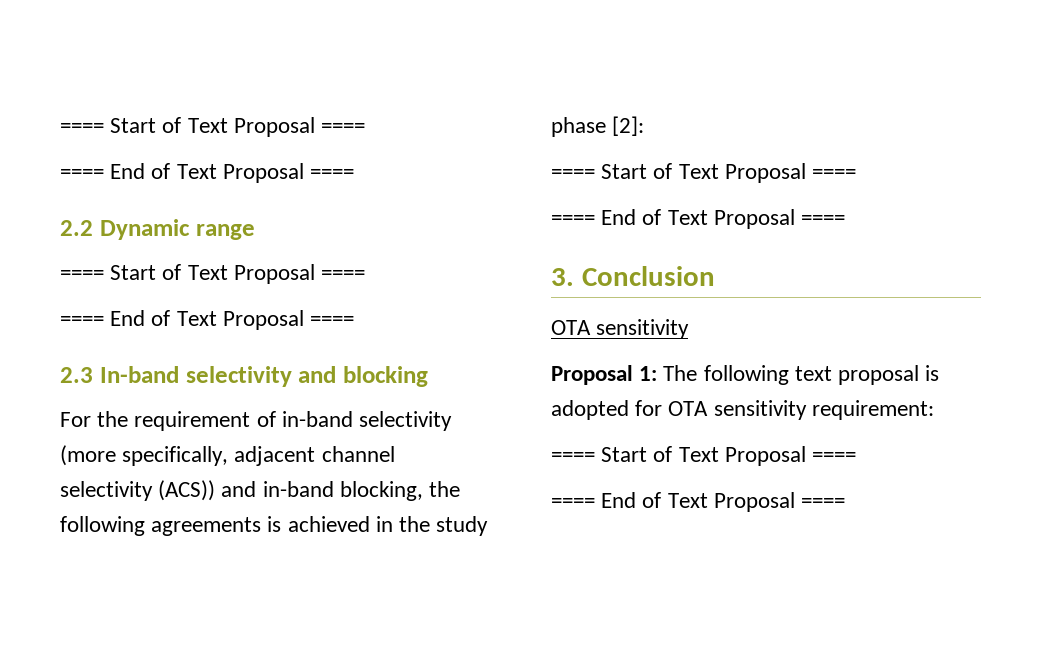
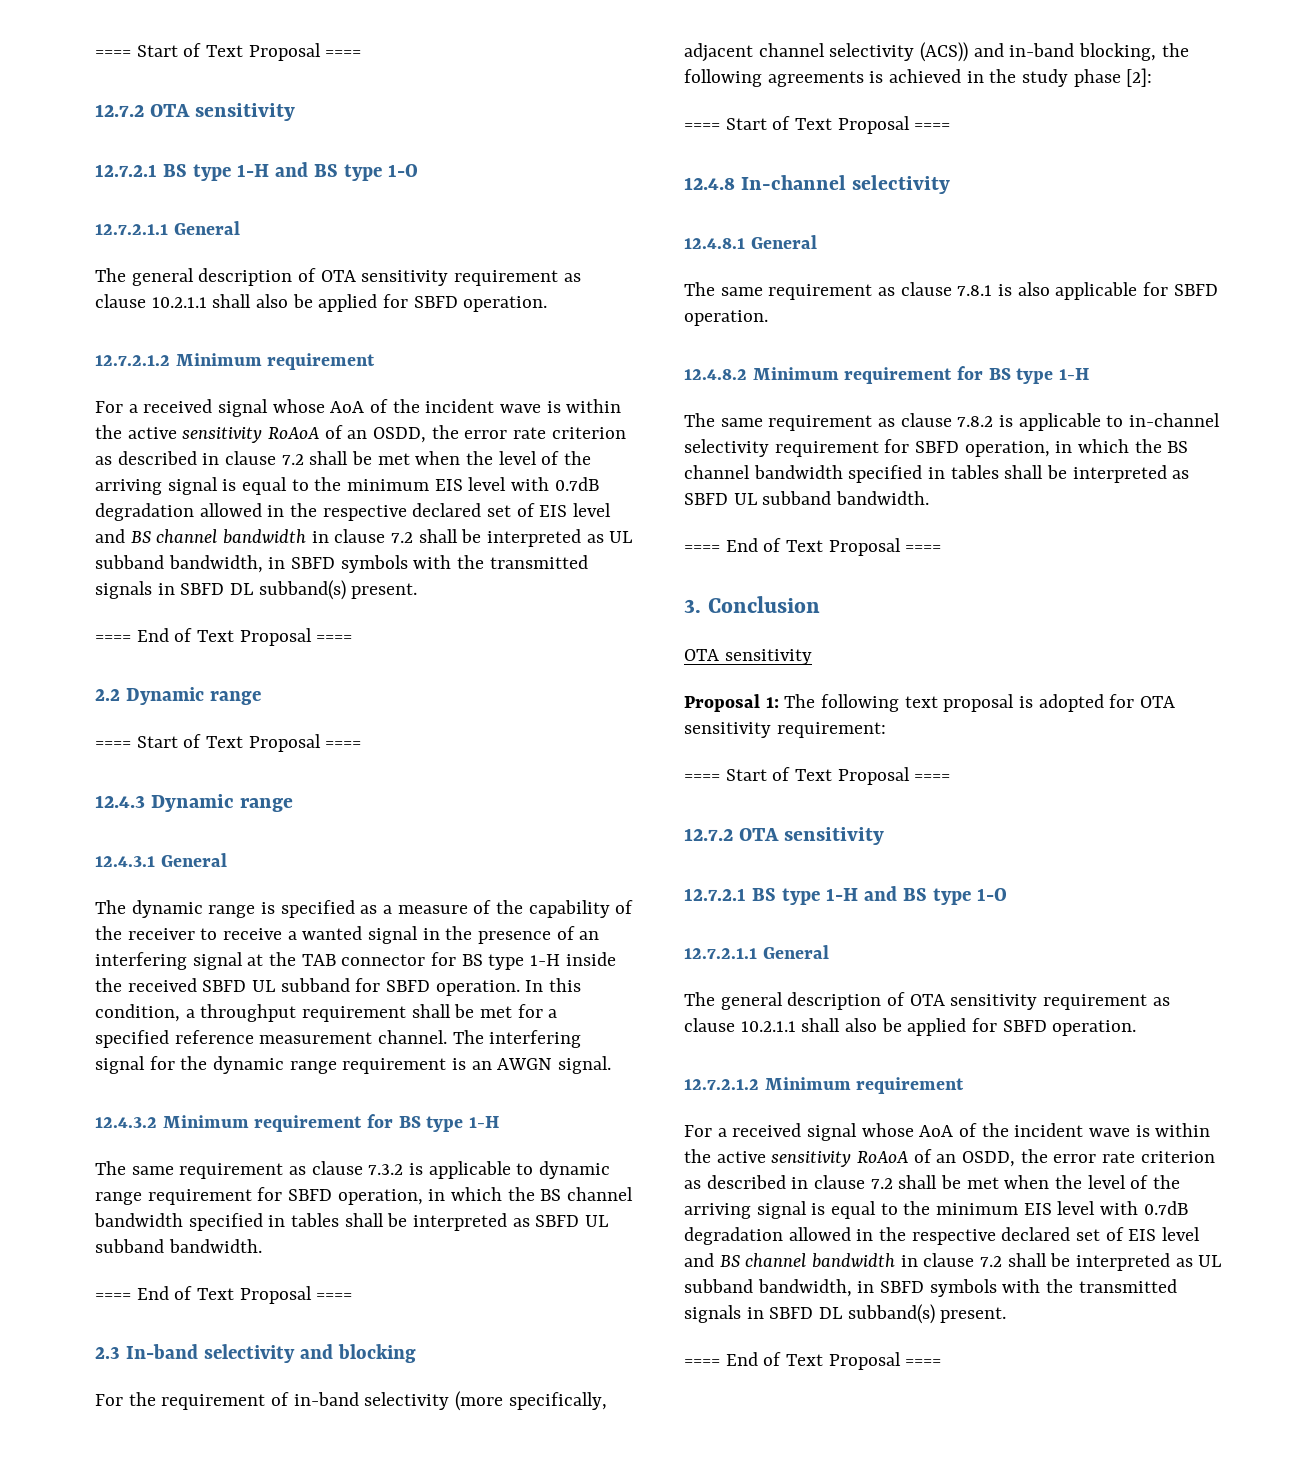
[60,117,366,137] ==== Start of Text Proposal ==== -> [95,43,362,61] [95,103,296,121] [95,162,418,181] [95,221,240,235] [95,268,581,286] [95,294,548,312] [95,353,376,370] [95,399,622,417] [95,425,626,443] [95,451,592,465] [95,477,599,495] [95,503,612,521] [95,529,633,547] [95,555,588,573] [95,580,418,600] ==== Start of Text Proposal ==== // 12.7.2 OTA sensitivity // 12.7.2.1 BS type 1-H and BS type 1-O // 12.7.2.1.1 General // The general description of OTA sensitivity requirement as clause 10.2.1.1 shall also be applied for SBFD operation. // 12.7.2.1.2 Minimum requirement // For a received signal whose AoA of the incident wave is within the active sensitivity RoAoA of an OSDD, the error rate criterion as described in clause 7.2 shall be met when the level of the arriving signal is equal to the minimum EIS level with 0.7dB degradation allowed in the respective declared set of EIS level and BS channel bandwidth in clause 7.2 shall be interpreted as UL subband bandwidth, in SBFD symbols with the transmitted signals in SBFD DL subband(s) present.
(366, 275) none -> [95,794,294,812] [95,853,227,867] [95,900,634,918] [95,926,600,944] [95,952,616,970] [95,978,582,996] [95,1004,558,1022] [95,1030,582,1048] [95,1056,612,1074] [95,1114,500,1132] [95,1161,611,1179] [95,1187,634,1205] [94,1213,609,1231] [95,1239,262,1253] // 12.4.3 Dynamic range // 12.4.3.1 General // The dynamic range is specified as a measure of the capability of the receiver to receive a wanted signal in the presence of an interfering signal at the TAB connector for BS type 1-H inside the received SBFD UL subband for SBFD operation. In this condition, a throughput requirement shall be met for a specified reference measurement channel. The interfering signal for the dynamic range requirement is an AWGN signal. // 12.4.3.2 Minimum requirement for BS type 1-H // The same requirement as clause 7.3.2 is applicable to dynamic range requirement for SBFD operation, in which the BS channel bandwidth specified in tables shall be interpreted as SBFD UL subband bandwidth.
(857, 174) none -> [684,175,951,194] [684,235,817,249] [684,282,1218,300] [684,310,768,326] [684,366,1090,384] [684,413,1221,431] [684,439,1189,457] [684,465,1190,483] [684,491,930,505] // 12.4.8 In-channel selectivity // 12.4.8.1 General // The same requirement as clause 7.8.1 is also applicable for SBFD operation. // 12.4.8.2 Minimum requirement for BS type 1-H // The same requirement as clause 7.8.2 is applicable to in-channel selectivity requirement for SBFD operation, in which the BS channel bandwidth specified in tables shall be interpreted as SBFD UL subband bandwidth.
(857, 457) none -> [684,827,885,845] [684,886,1007,905] [684,945,829,959] [684,992,1170,1010] [684,1018,1137,1036] [684,1077,965,1094] [684,1123,1211,1141] [684,1149,1215,1167] [684,1175,1181,1189] [684,1201,1188,1219] [684,1227,1201,1245] [684,1253,1222,1271] [684,1279,1177,1297] [684,1304,1007,1324] // 12.7.2 OTA sensitivity // 12.7.2.1 BS type 1-H and BS type 1-O // 12.7.2.1.1 General // The general description of OTA sensitivity requirement as clause 10.2.1.1 shall also be applied for SBFD operation. // 12.7.2.1.2 Minimum requirement // For a received signal whose AoA of the incident wave is within the active sensitivity RoAoA of an OSDD, the error rate criterion as described in clause 7.2 shall be met when the level of the arriving signal is equal to the minimum EIS level with 0.7dB degradation allowed in the respective declared set of EIS level and BS channel bandwidth in clause 7.2 shall be interpreted as UL subband bandwidth, in SBFD symbols with the transmitted signals in SBFD DL subband(s) present.

